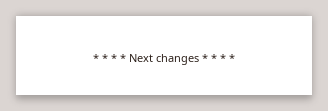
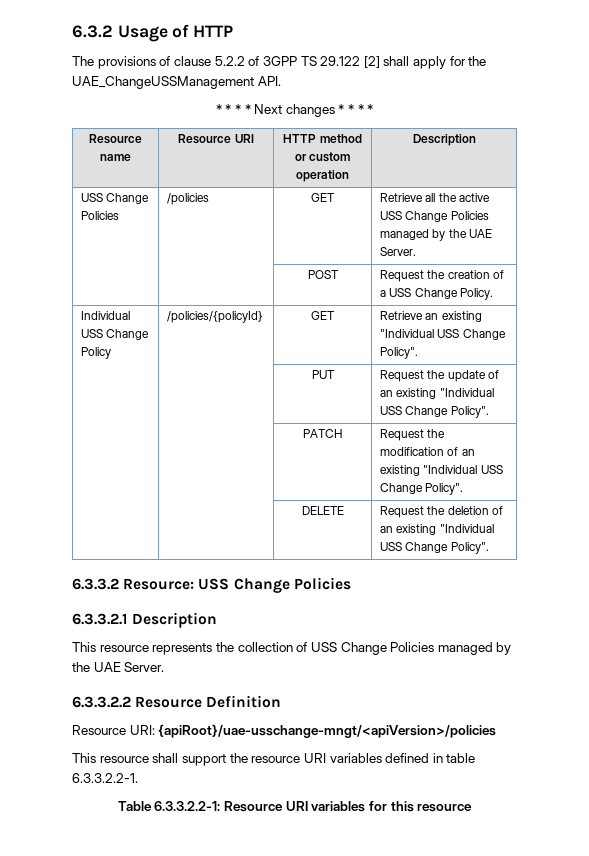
(93, 58) none -> [72,24,234,42] [72,56,487,69] [72,76,281,89] 6.3.2 Usage of HTTP // The provisions of clause 5.2.2 of 3GPP TS 29.122 [2] shall apply for the UAE_ChangeUSSManagement API. //
(235, 58) none -> [89,134,142,144] [100,154,131,161] [178,134,254,144] [283,134,362,143] [294,152,351,162] [296,170,349,182] [412,134,476,146] [81,193,150,204] [81,211,120,220] [167,193,210,205] [311,193,335,202] [380,193,490,202] [380,211,489,222] [380,229,492,241] [380,247,417,256] [307,270,339,279] [380,270,504,282] [380,288,493,300] [81,311,131,320] [81,329,150,340] [81,347,112,359] [167,311,264,323] [311,311,335,320] [380,311,482,322] [380,329,506,340] [380,347,419,359] [311,370,335,379] [380,370,499,382] [380,388,494,399] [380,406,489,418] [302,429,343,438] [380,429,446,441] [380,447,475,456] [380,465,503,476] [380,483,464,495] [301,506,344,515] [380,506,503,518] [380,524,494,535] [380,542,489,554] [72,577,351,593] [72,612,218,628] [72,642,512,655] [72,662,165,672] [72,695,282,708] [72,724,497,738] [72,753,476,766] [72,773,138,783] [117,801,473,812] // Resource name | Resource URI | HTTP method or custom operation | Description // USS Change Policies | /policies | GET | Retrieve all the active USS Change Policies managed by the UAE Server. // | | POST | Request the creation of a USS Change Policy. // Individual USS Change Policy | /policies/{policyId} | GET | Retrieve an existing "Individual USS Change Policy". // | | PUT | Request the update of an existing "Individual USS Change Policy". // | | PATCH | Request the modification of an existing "Individual USS Change Policy". // | | DELETE | Request the deletion of an existing "Individual USS Change Policy". // 6.3.3.2 Resource: USS Change Policies // 6.3.3.2.1 Description // This resource represents the collection of USS Change Policies managed by the UAE Server. // 6.3.3.2.2 Resource Definition // Resource URI: {apiRoot}/uae-usschange-mngt/<apiVersion>/policies // This resource shall support the resource URI variables defined in table 6.3.3.2.2-1. // Table 6.3.3.2.2-1: Resource URI variables for this resource

